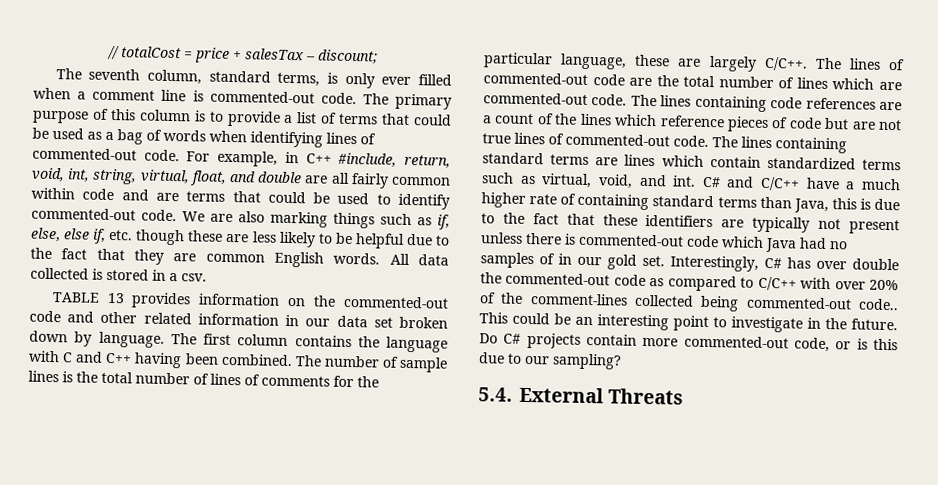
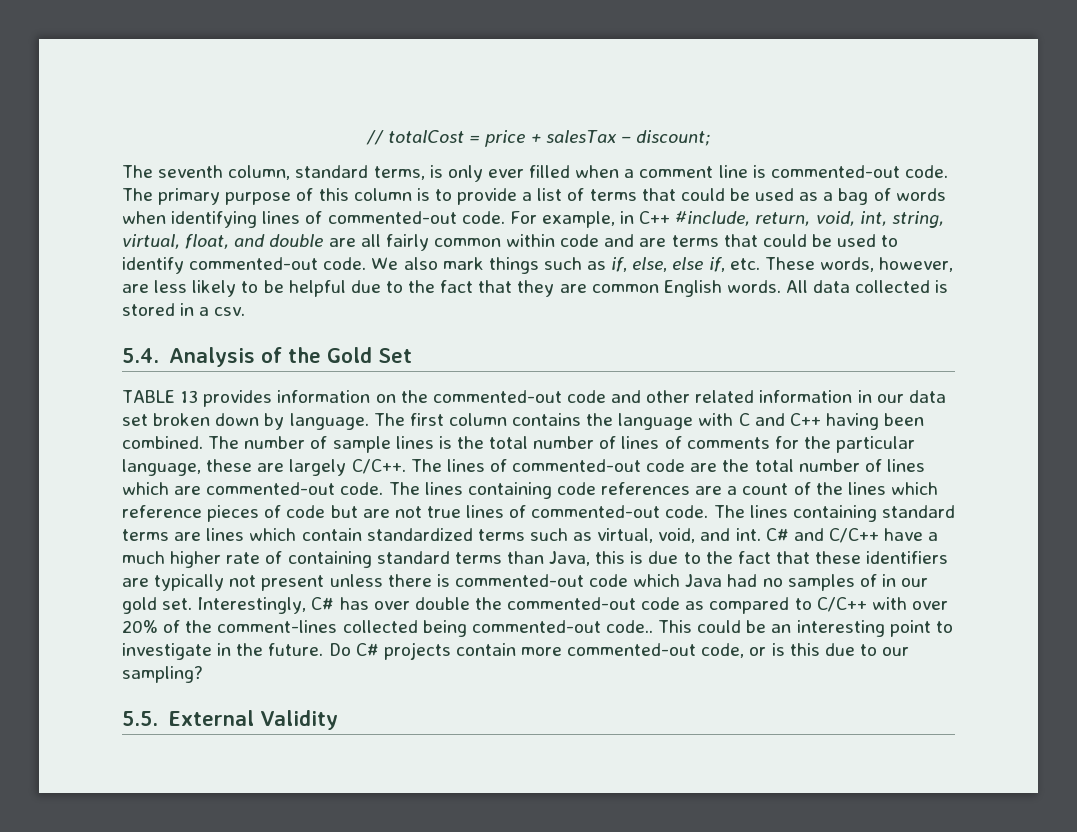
[210,211,328,228] are also marking -> [403,257,484,270] also mark
[135,229,224,246] though these -> [764,257,954,272] These words, however,
(207, 277) none -> [122,347,412,367] // 5.4. Analysis of the Gold Set
[478,386,684,405] 5.4. External Threats -> [122,710,339,730] 5.5. External Validity

